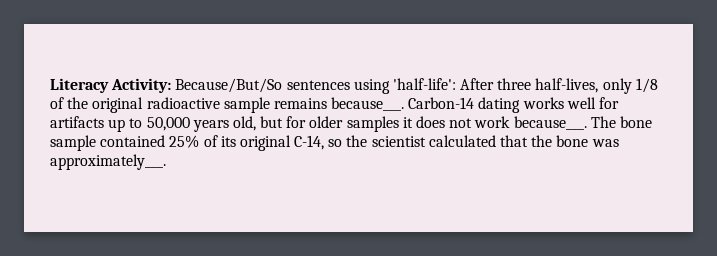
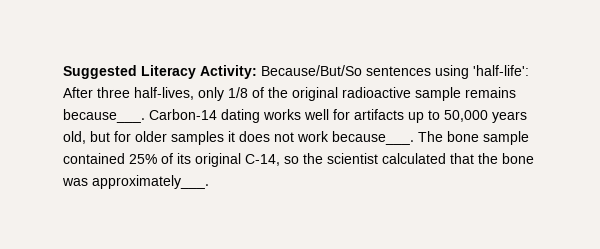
(50, 85) none -> [63,65,137,79] Suggested

